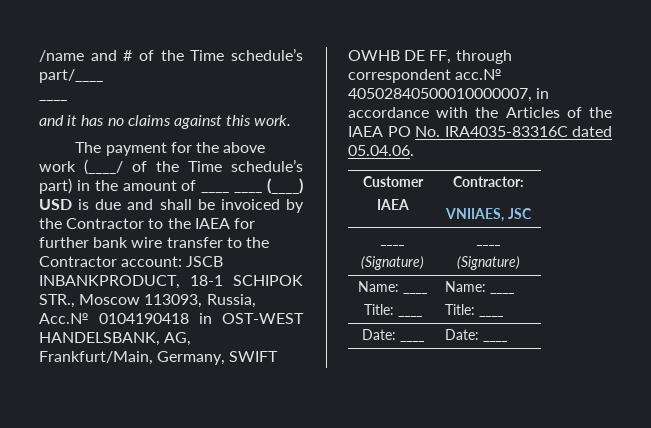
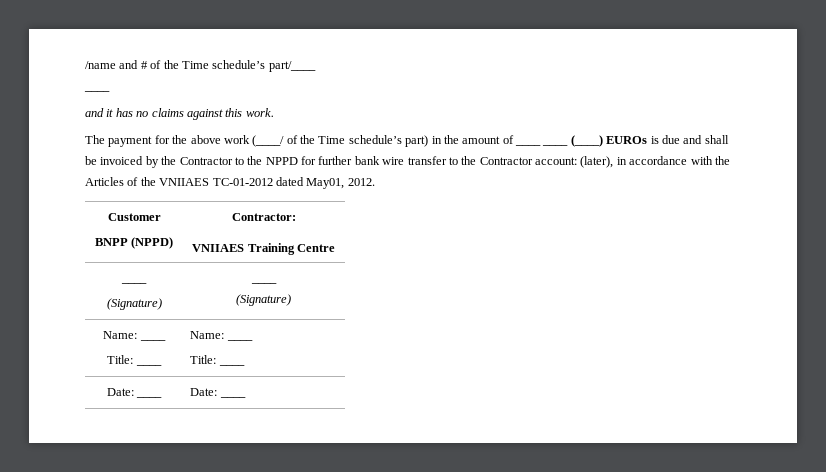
[39,199,72,210] USD -> [606,136,648,144] EUROs
[194,218,230,229] IAEA -> [265,157,298,165] NPPD
[186,256,224,267] [39,275,303,289] [39,294,256,308] [39,313,304,324] [39,332,192,346] [39,351,279,365] [348,50,512,64] [348,69,503,83] [348,88,532,102] JSCB INBANKPRODUCT, 18-1 SCHIPOK STR., Moscow 113093, Russia, Acc.№ 0104190418 in OST-WEST HANDELSBANK, AG, Frankfurt/Main, Germany, SWIFT OWHB DE FF, through correspondent acc.№ 40502840500010000007, -> [580,156,614,168] (later),
[348,126,612,137] [348,145,414,156] IAEA PO No. IRA4035-83316C dated 05.04.06. -> [159,177,375,189] VNIIAES TC-01-2012 dated May01, 2012.
[376,199,409,210] IAEA -> [94,237,174,249] BNPP (NPPD)
[445,208,532,222] VNIIAES, JSC -> [192,243,335,255] VNIIAES Training Centre

